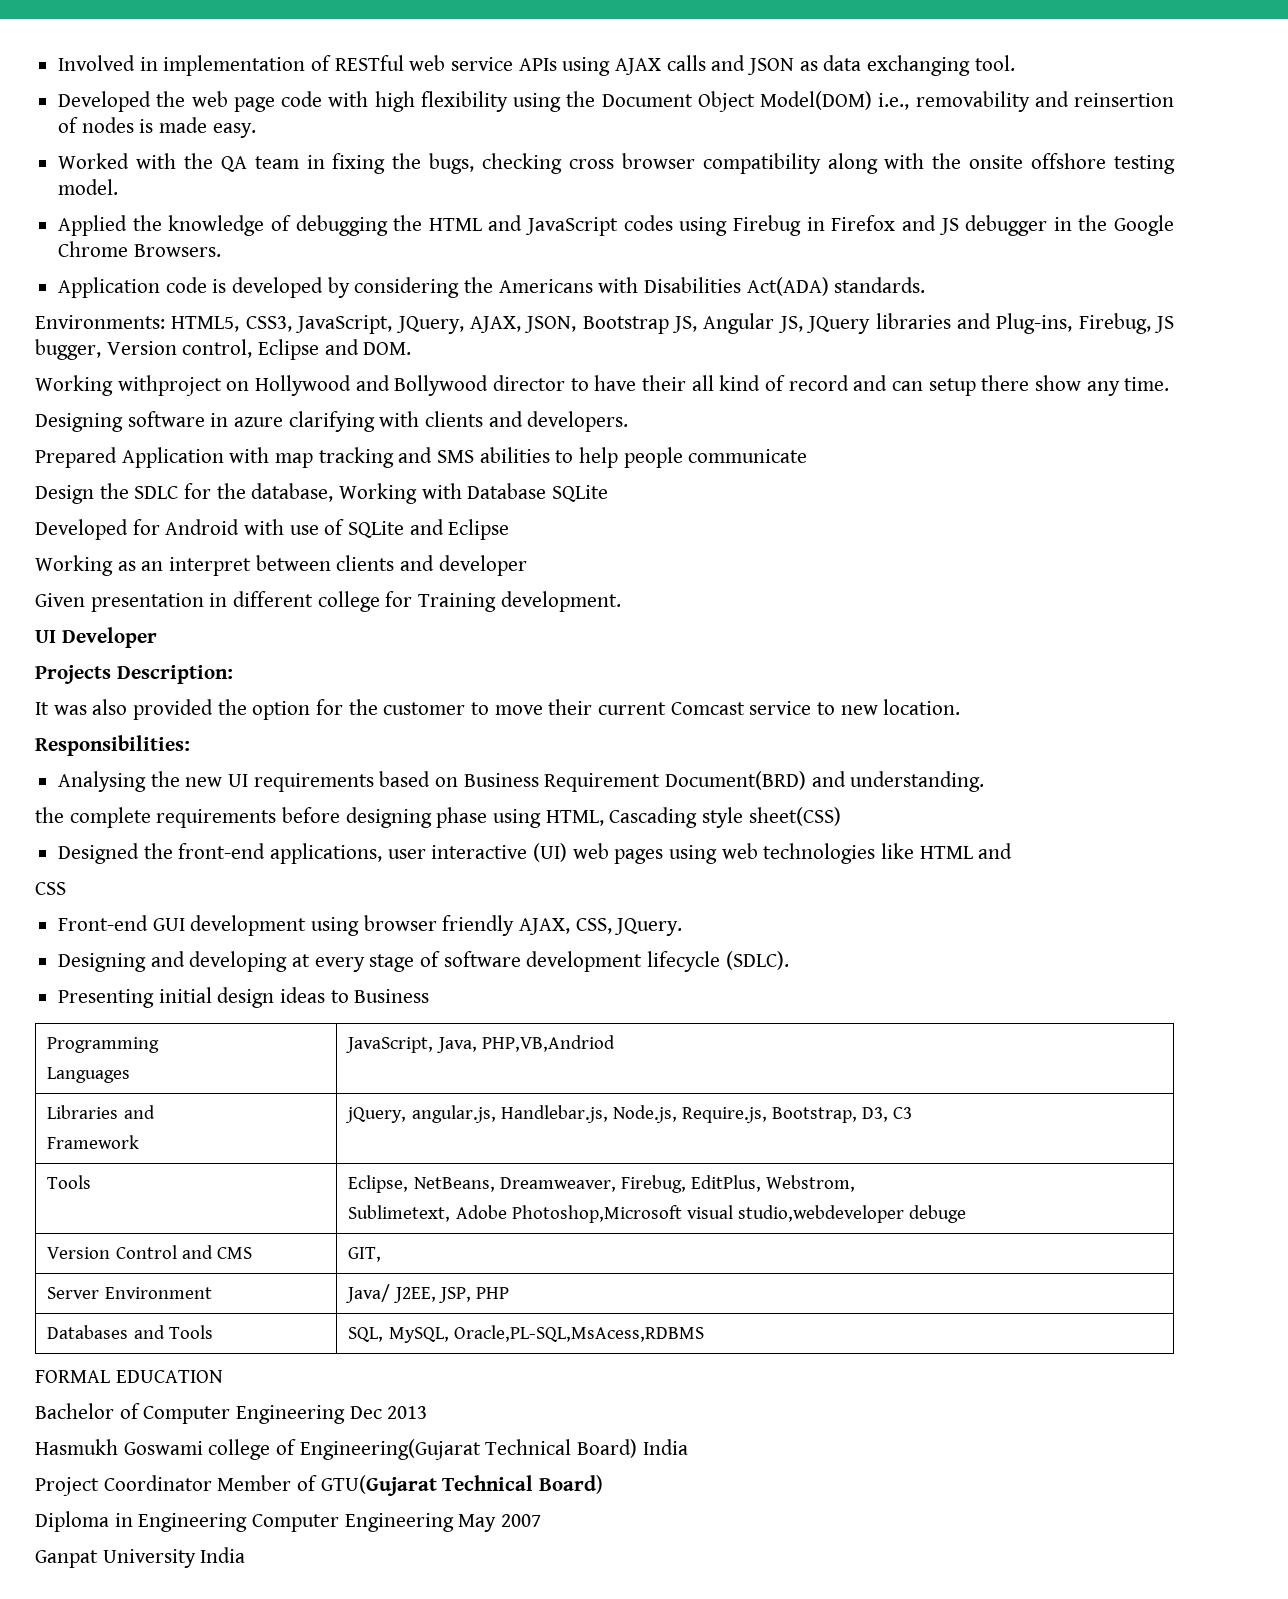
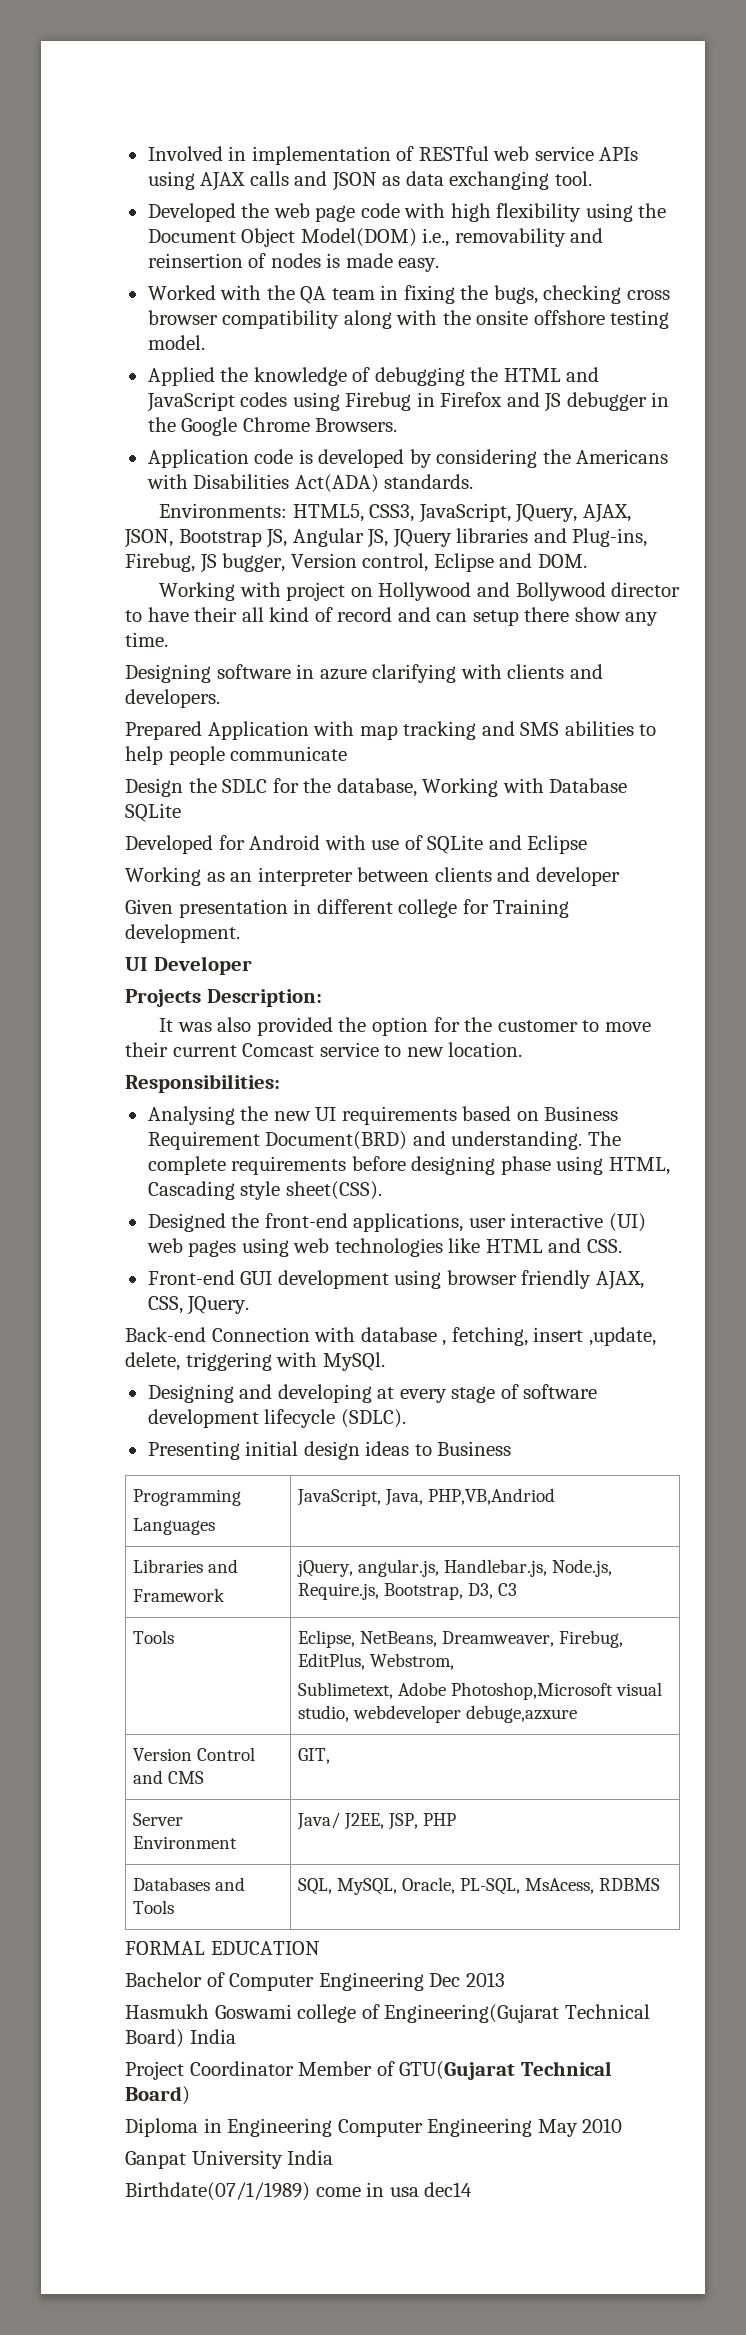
[117,375,222,396] withproject -> [239,582,346,601] with project
[169,557,252,576] interpret -> [257,867,353,886] interpreter
[35,807,64,823] // the -> [587,1131,621,1146] The
[748,807,841,826] sheet(CSS) -> [285,1181,382,1200] sheet(CSS).
[35,882,66,895] // CSS -> [586,1239,622,1253] CSS.
(683, 927) none -> [125,1327,656,1346] [125,1352,385,1371] // Back-end Connection with database , fetching, insert ,update, delete, triggering with MySQl.
[737,1205,967,1223] studio,webdeveloper debuge -> [298,1705,578,1723] studio, webdeveloper debuge,azxure
[453,1325,704,1342] Oracle,PL-SQL,MsAcess,RDBMS -> [402,1877,661,1895] Oracle, PL-SQL, MsAcess, RDBMS
[501,1514,542,1527] 2007 -> [582,2118,623,2133] 2010
(246, 1555) none -> [125,2182,473,2201] // Birthdate(07/1/1989) come in usa dec14

